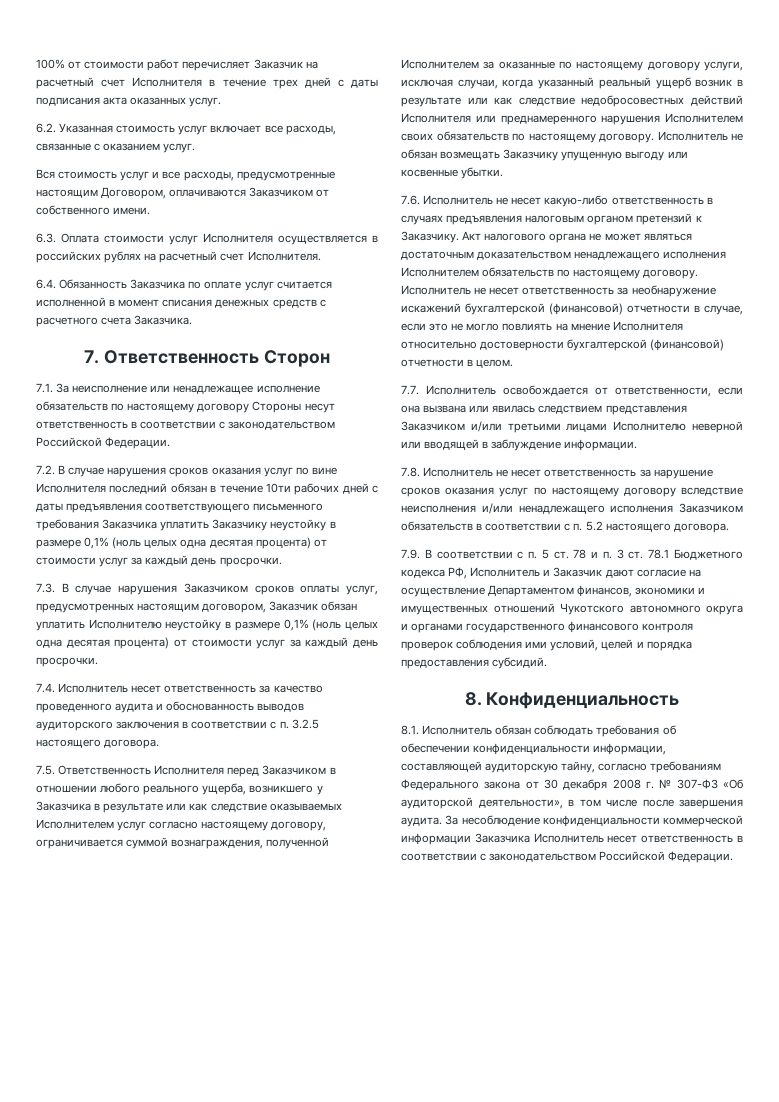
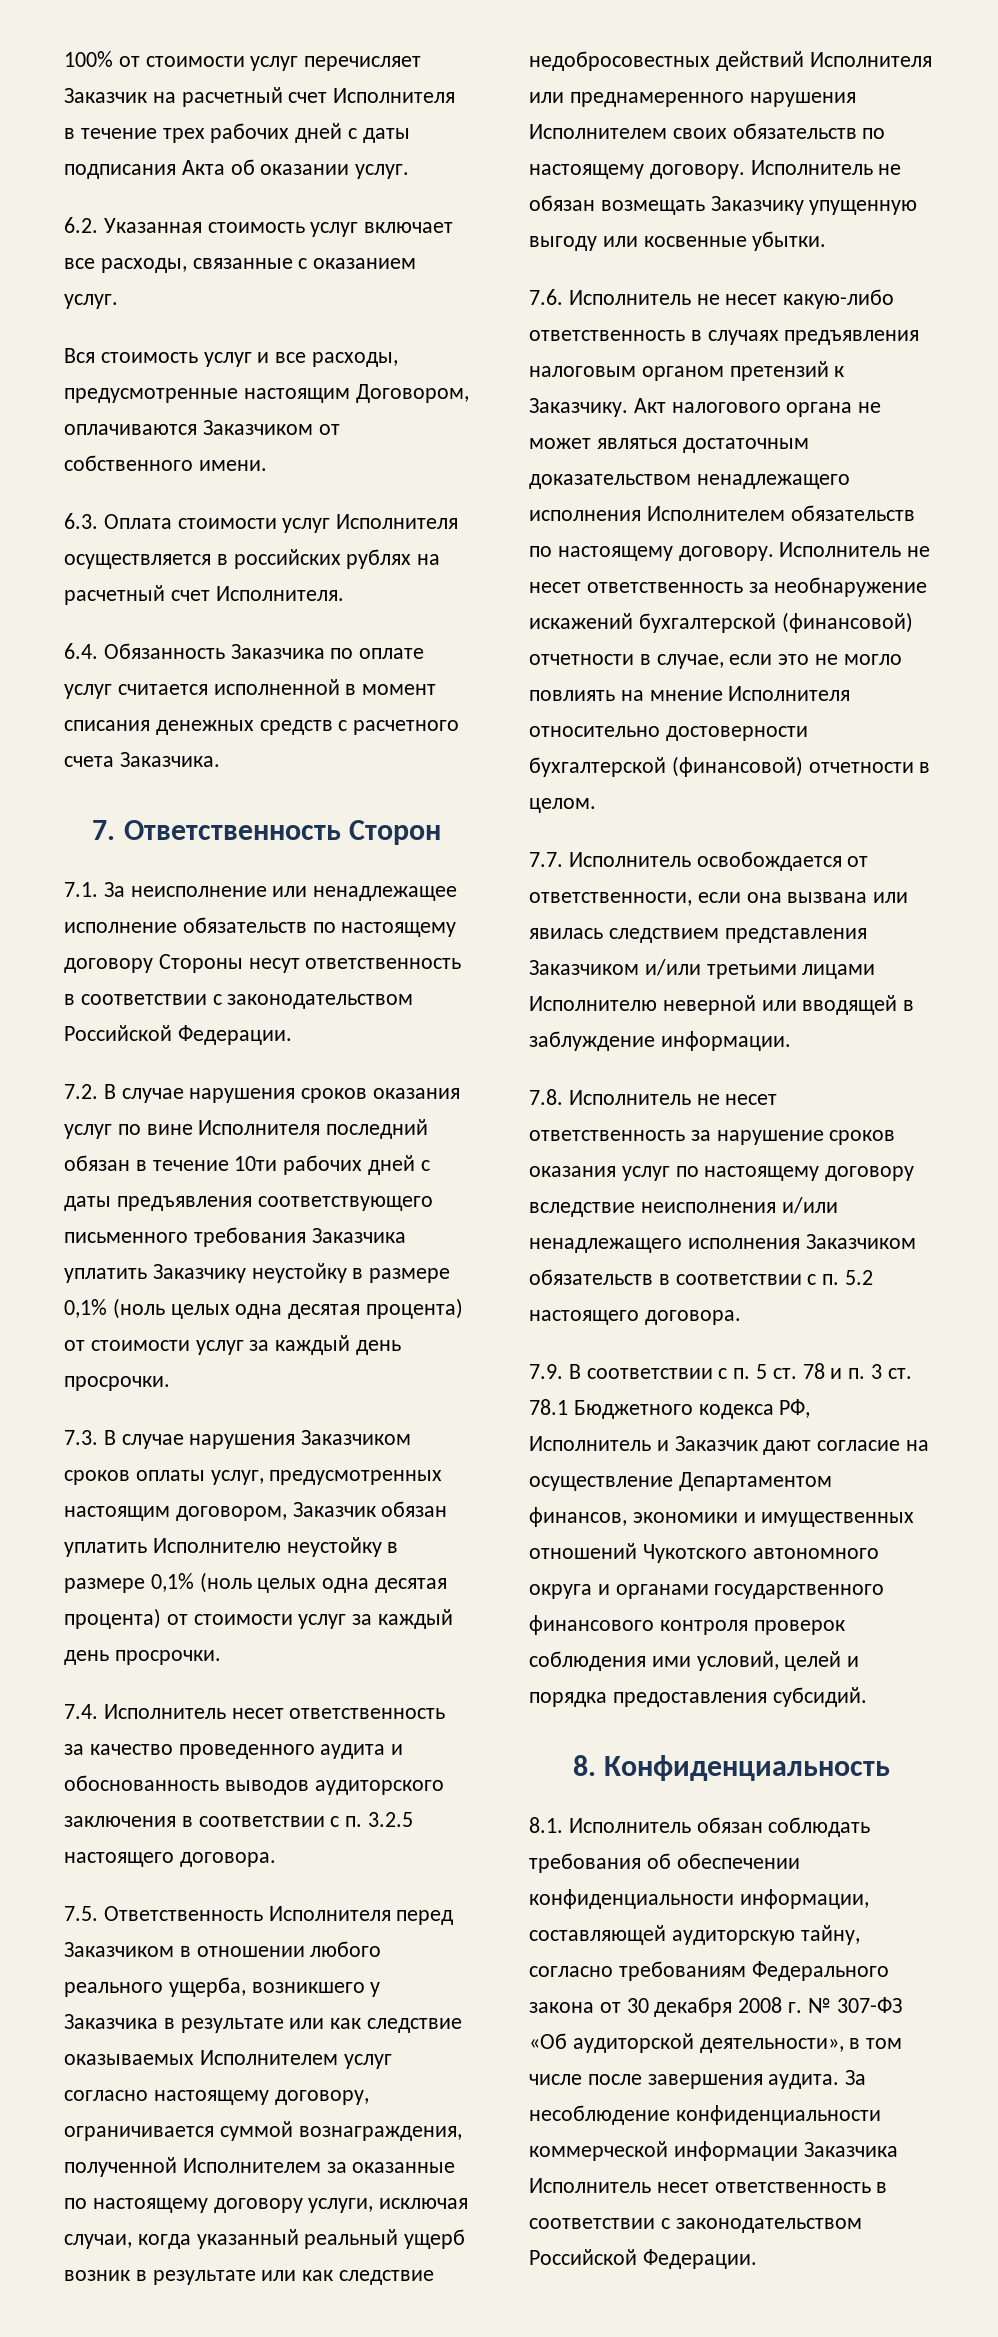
[147,59,180,71] работ -> [250,56,299,71] услуг
(298, 84) none -> [210,123,290,143] рабочих
[103,97,187,105] акта оказанных -> [181,159,350,175] Акта об оказании

